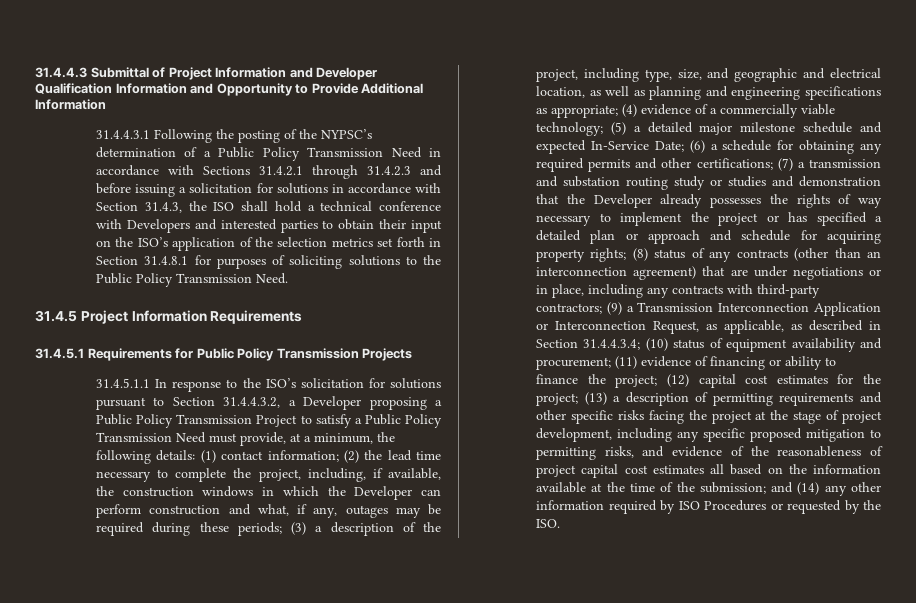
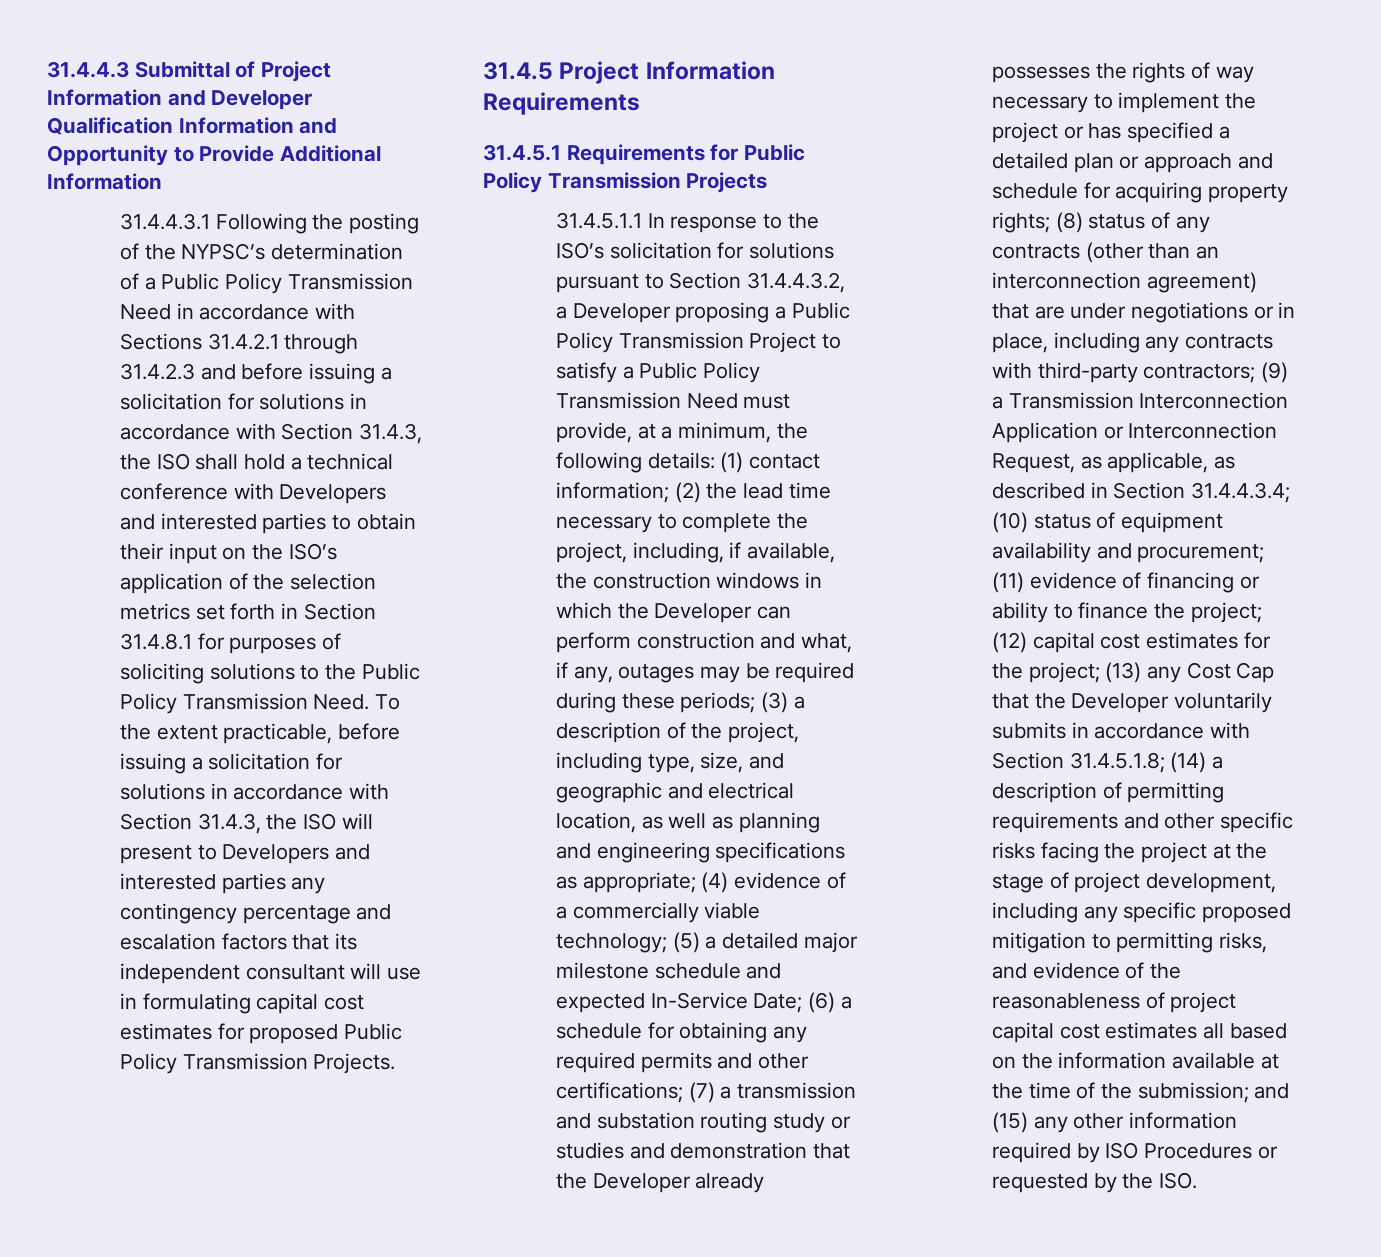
(289, 278) none -> [374,694,400,710] [119,723,400,744] [119,753,343,774] [119,783,389,800] [119,813,373,834] [119,844,370,864] [119,873,326,894] [119,903,392,924] [119,933,357,950] [119,963,421,984] [119,993,364,1014] [119,1023,402,1044] [119,1053,396,1074] To the extent practicable, before issuing a solicitation for solutions in accordance with Section 31.4.3, the ISO will present to Developers and interested parties any contingency percentage and escalation factors that its independent consultant will use in formulating capital cost estimates for proposed Public Policy Transmission Projects.
(607, 398) none -> [1146,662,1275,683] [991,692,1272,713] [991,722,1250,739] [991,752,1207,773] any Cost Cap that the Developer voluntarily submits in accordance with Section 31.4.5.1.8; (14)
[797,482,820,495] (14) -> [991,1112,1028,1133] (15)

